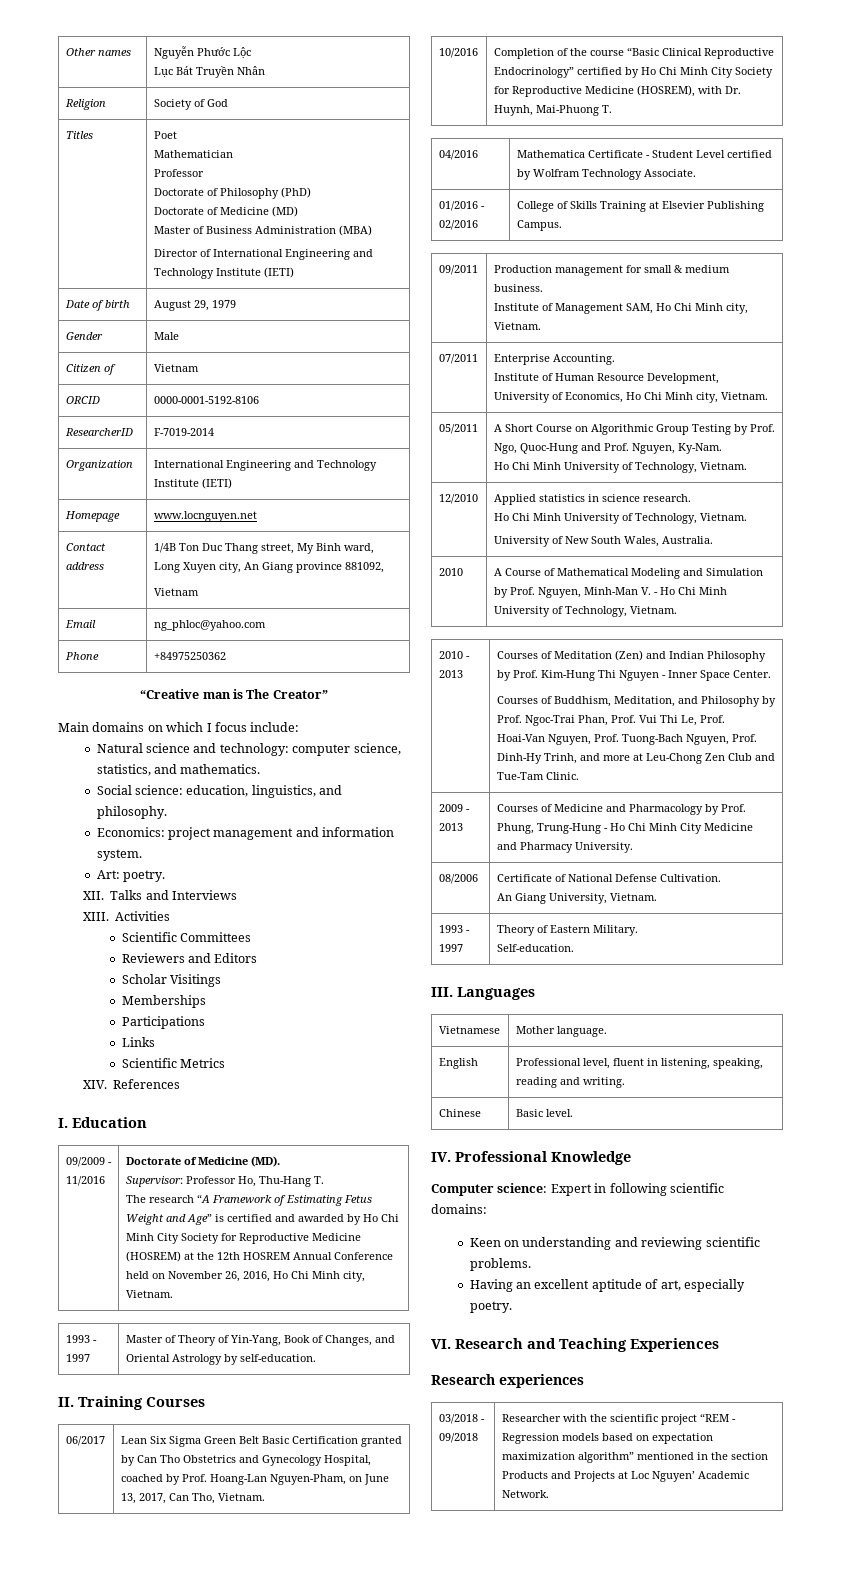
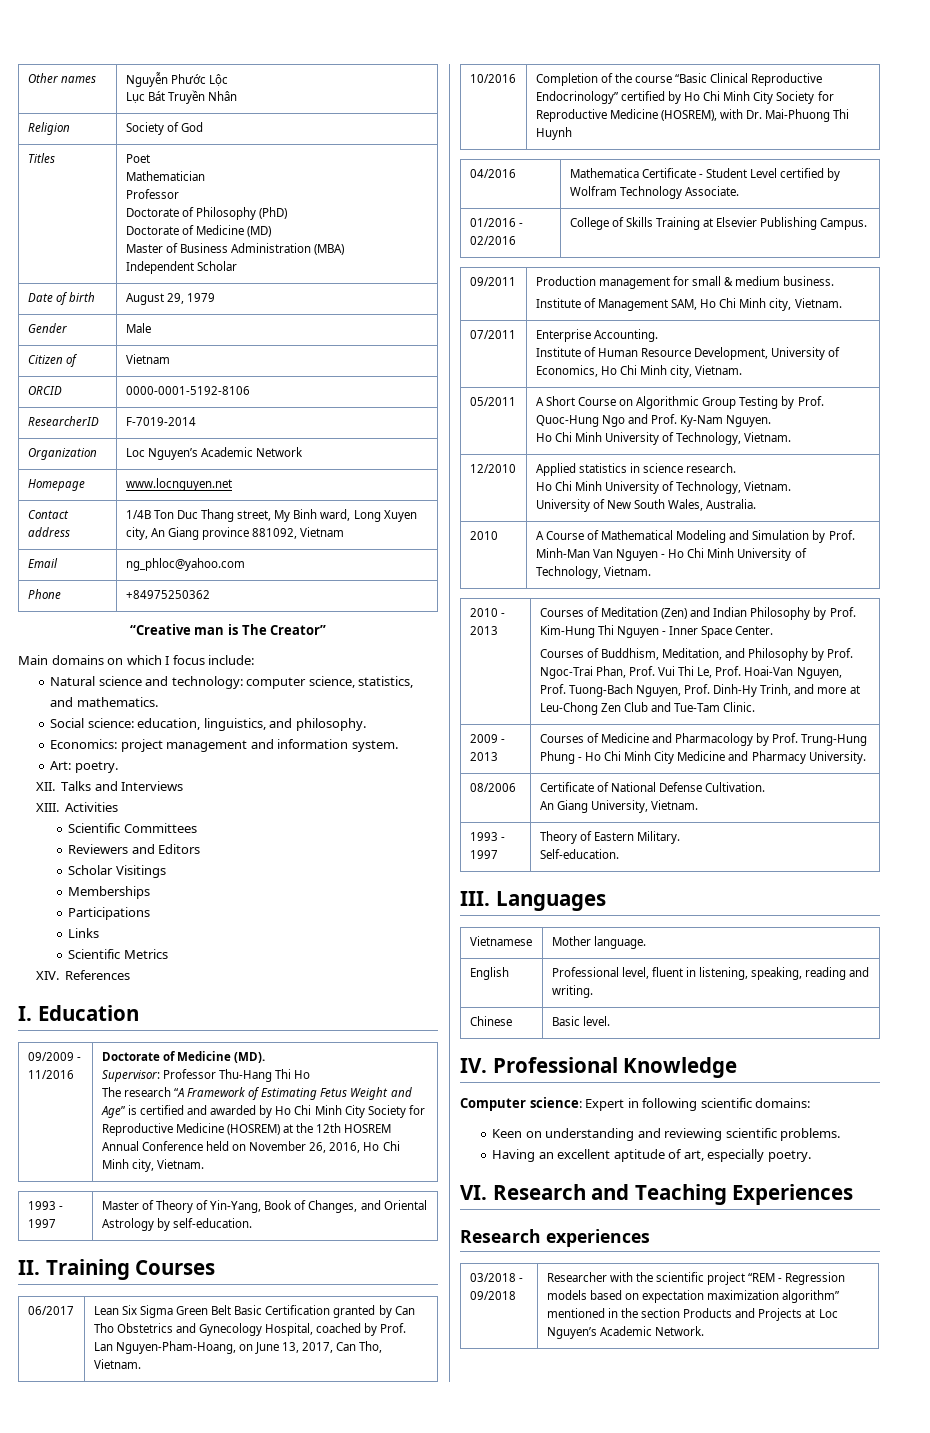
[153,249,373,260] [153,267,294,279] Director of International Engineering and Technology Institute (IETI) -> [125,261,237,274] Independent Scholar
[153,460,377,471] [153,478,232,489] International Engineering and Technology Institute (IETI) -> [125,447,304,460] Loc Nguyen’s Academic Network
(384, 567) // -> (298, 533) none
[237,1176,324,1187] Ho, Thu-Hang T. -> [218,1069,311,1082] Thu-Hang Thi Ho
[209,1474,346,1485] Hoang-Lan Nguyen-Pham, -> [93,1341,236,1354] Lan Nguyen-Pham-Hoang,
[493,105,612,116] Huynh, Mai-Phuong T. -> [765,109,850,122] [535,127,572,140] Mai-Phuong Thi Huynh
[493,443,722,454] Ngo, Quoc-Hung and Prof. Nguyen, Ky-Nam. -> [535,414,772,427] Quoc-Hung Ngo and Prof. Ky-Nam Nguyen.
[537,587,651,598] Nguyen, Minh-Man V. -> [535,548,658,561] Minh-Man Van Nguyen
[496,823,601,834] Phung, Trung-Hung -> [801,734,868,746] [539,751,575,764] Trung-Hung Phung
[651,1471,695,1482] Nguyen’ -> [546,1327,597,1339] Nguyen’s

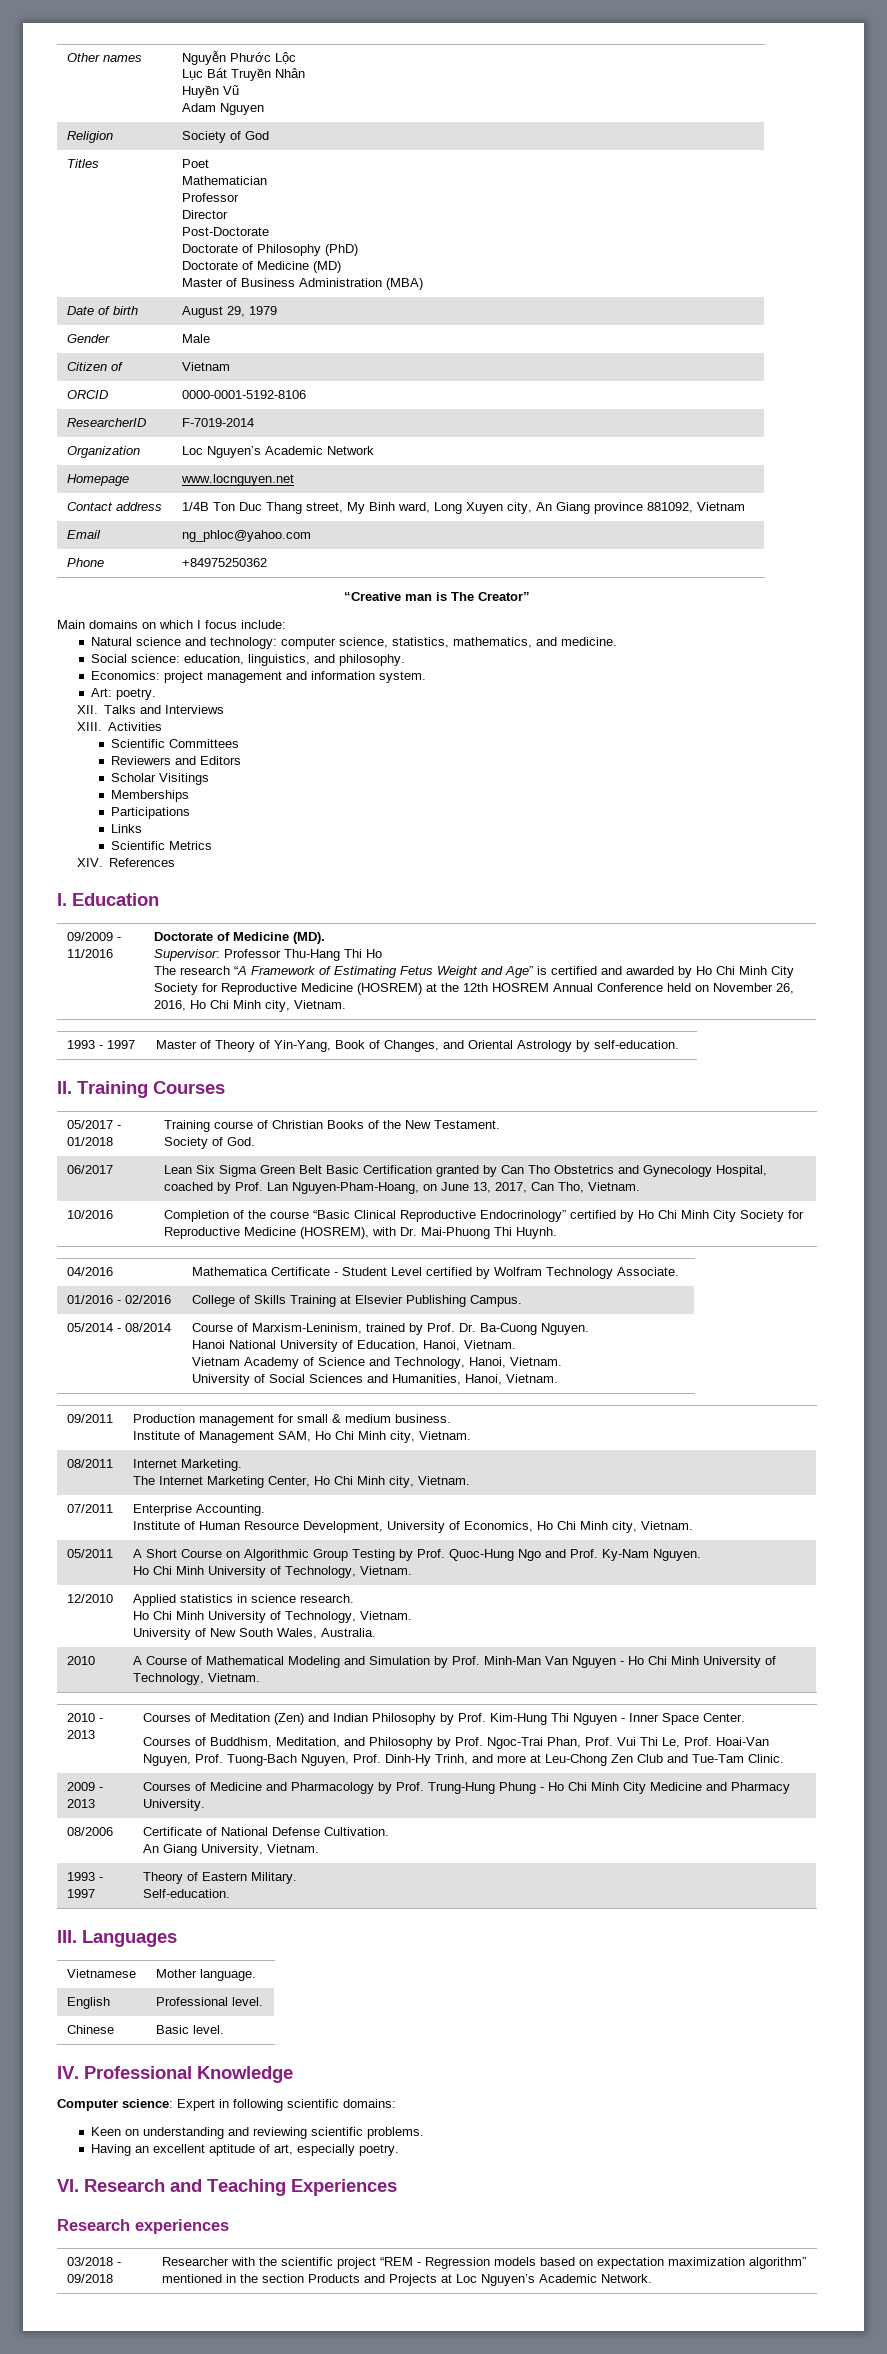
(238, 96) none -> [181,85,239,98] [181,103,264,115] // Huyền Vũ // Adam Nguyen
(179, 194) none -> [181,210,228,219] [181,227,269,236] // Director // Post-Doctorate
[125,261,237,274] // Independent Scholar -> (423, 284) none
[50,697,158,707] and mathematics. -> [453,637,618,648] mathematics, and medicine.
(216, 1267) none -> [66,1120,121,1129] [66,1137,113,1146] [163,1120,500,1132] [163,1137,255,1149] // 05/2017 - 01/2018 | Training course of Christian Books of the New Testament. // Society of God.
[535,127,572,140] Huynh -> [515,1227,557,1239] Huynh.
(868, 224) none -> [66,1323,171,1332] [191,1323,589,1335] [191,1340,516,1352] [191,1357,562,1369] [191,1374,558,1386] // 05/2014 - 08/2014 | Course of Marxism-Leninism, trained by Prof. Dr. Ba-Cuong Nguyen. // Hanoi National University of Education, Hanoi, Vietnam. // Vietnam Academy of Science and Technology, Hanoi, Vietnam. // University of Social Sciences and Humanities, Hanoi, Vietnam.
(842, 303) none -> [66,1459,113,1468] [132,1459,242,1471] [132,1476,470,1488] // 08/2011 | Internet Marketing. // The Internet Marketing Center, Ho Chi Minh city, Vietnam.
[621,967,870,980] [551,985,593,998] level, fluent in listening, speaking, reading and writing. -> [231,1997,263,2006] level.

